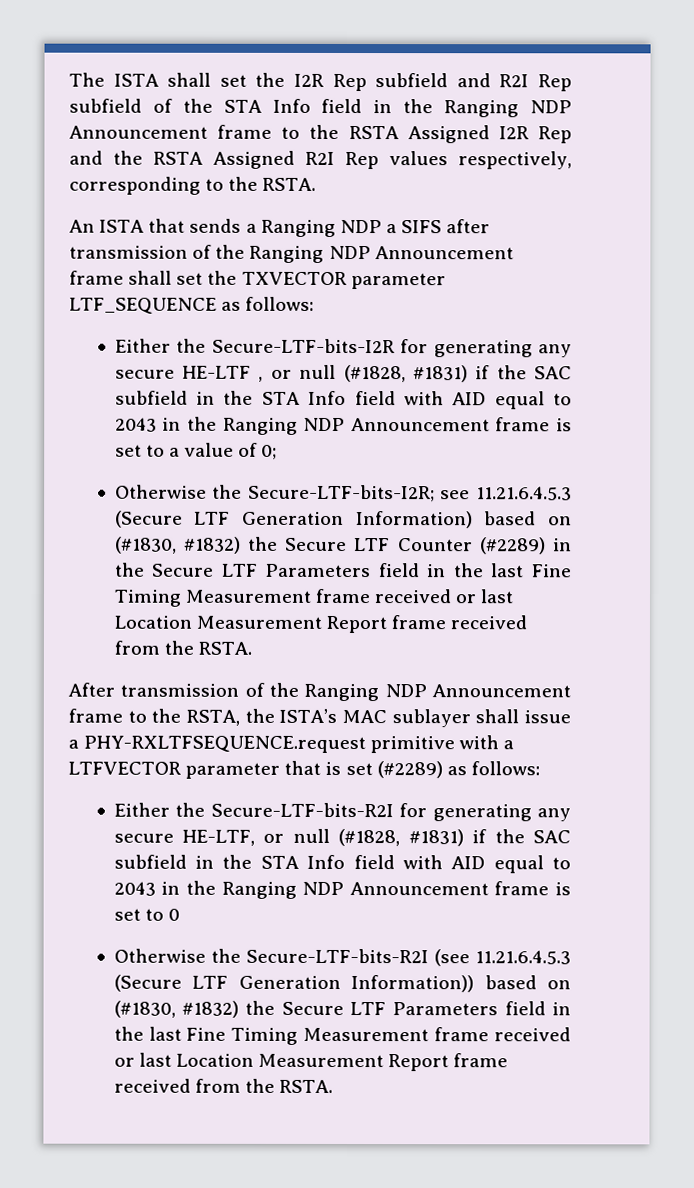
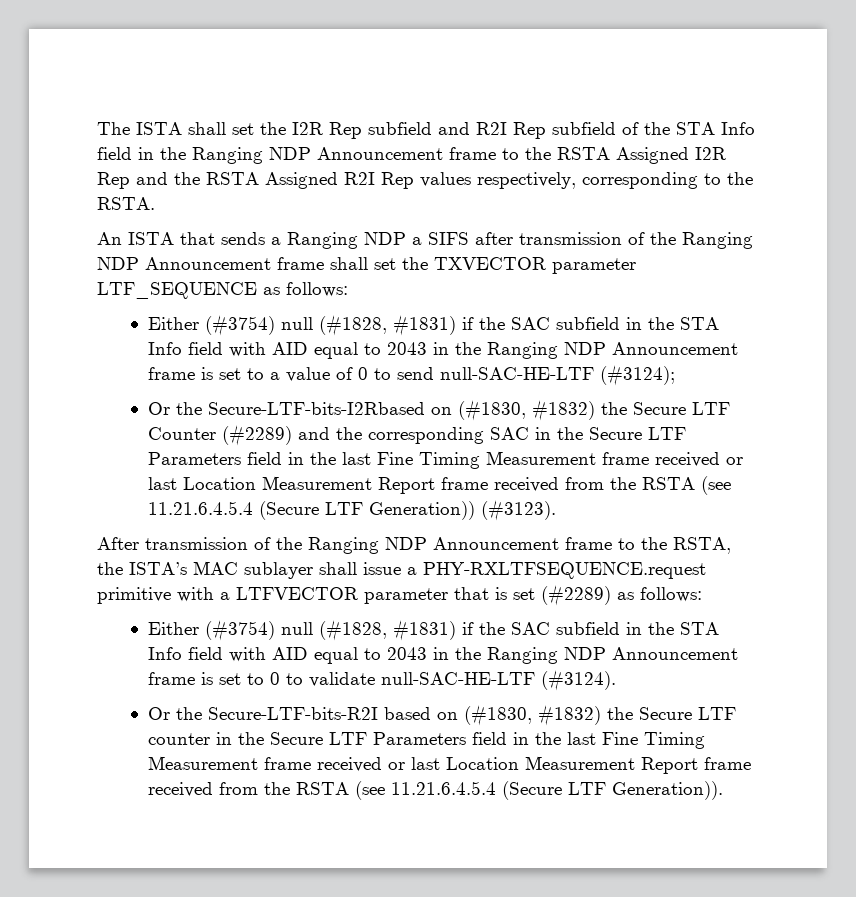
[176,338,572,358] [114,365,292,382] the Secure-LTF-bits-I2R for generating any secure HE-LTF , or -> [205,315,276,336] (#3754)
[261,444,278,460] [114,484,572,503] [114,510,537,529] 0; // Otherwise the Secure-LTF-bits-I2R; see 11.21.6.4.5.3 (Secure LTF Generation Information) based -> [358,365,676,386] [148,402,426,415] 0 to send null-SAC-HE-LTF (#3124); // Or the Secure-LTF-bits-I2Rbased
(546, 546) none -> [298,427,530,444] and the corresponding SAC
[197,641,252,655] RSTA. -> [642,476,732,495] [148,500,557,521] RSTA (see 11.21.6.4.5.4 (Secure LTF Generation)) (#3123).
[175,802,571,822] [113,829,285,846] the Secure-LTF-bits-R2I for generating any secure HE-LTF, or -> [205,620,276,641] (#3754)
[113,948,571,967] [113,974,571,993] [113,1000,386,1018] // Otherwise the Secure-LTF-bits-R2I (see 11.21.6.4.5.3 (Secure LTF Generation Information)) based on (#1830, #1832) the Secure LTF -> [286,670,617,691] [148,705,737,726] [148,732,368,745] to validate null-SAC-HE-LTF (#3124). // Or the Secure-LTF-bits-R2I based on (#1830, #1832) the Secure LTF counter in the Secure LTF
[279,1079,334,1093] RSTA. -> [296,781,724,800] RSTA (see 11.21.6.4.5.4 (Secure LTF Generation)).

